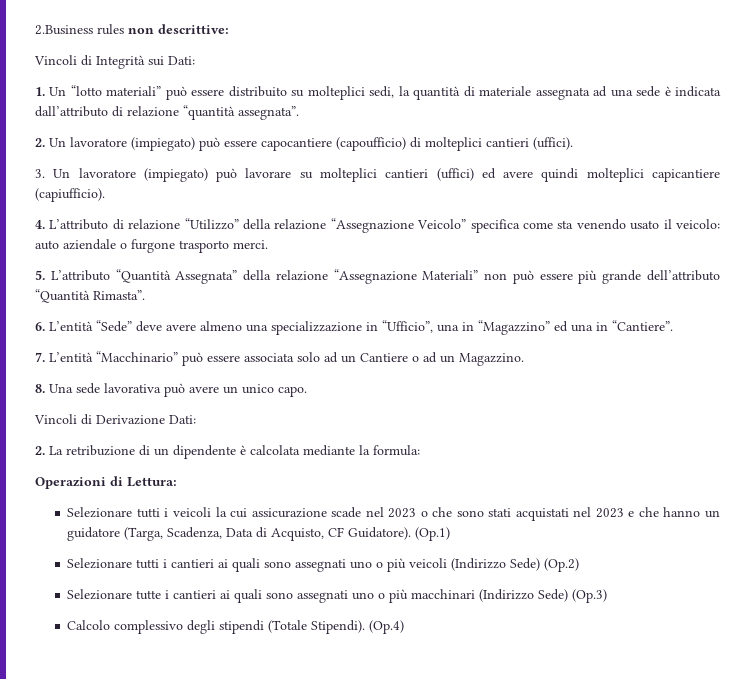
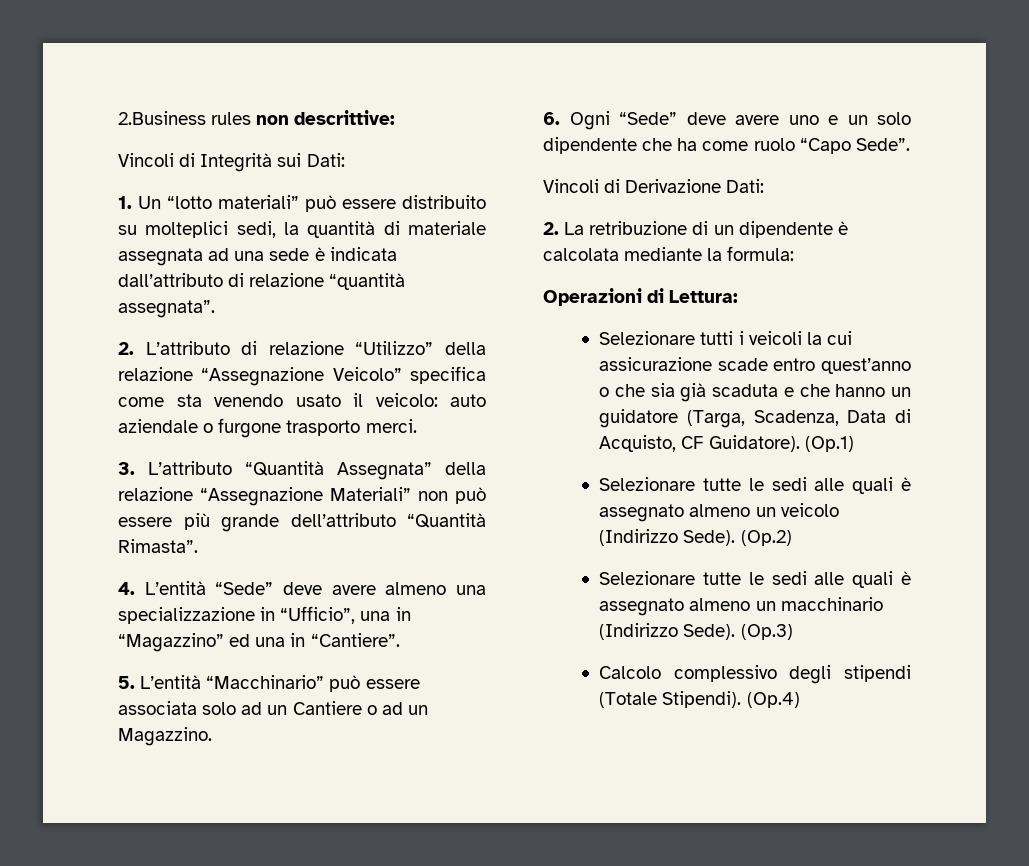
[49,137,573,151] [35,168,720,182] [35,188,105,202] [35,220,45,229] Un lavoratore (impiegato) può essere capocantiere (capoufficio) di molteplici cantieri (uffici). // 3. Un lavoratore (impiegato) può lavorare su molteplici cantieri (uffici) ed avere quindi molteplici capicantiere (capiufficio). // 4. -> (134, 348) none
[35,270,45,280] 5. -> [118,462,135,475] 3.
[35,322,45,331] 6. -> [118,582,135,595] 4.
[35,352,45,362] 7. -> [118,676,135,689] 5.
[35,383,307,397] 8. Una sede lavorativa può avere un unico capo. -> [543,111,911,130] [543,137,910,154] 6. Ogni “Sede” deve avere uno e un solo dipendente che ha come ruolo “Capo Sede”.
[365,507,624,521] nel 2023 o che sono stati acquistati nel 2023 -> [773,358,911,374] [599,383,779,402] entro quest’anno o che sia già scaduta
[136,558,580,572] [67,589,569,603] tutti i cantieri ai quali sono assegnati uno o più veicoli (Indirizzo Sede) (Op.2) // Selezionare tutte i cantieri ai quali sono assegnati uno o più macchinari (Indirizzo Sede) -> [703,477,911,494] [599,503,839,522] [599,529,792,546] [599,571,911,588] [599,597,883,616] [599,623,736,640] tutte le sedi alle quali è assegnato almeno un veicolo (Indirizzo Sede). (Op.2) // Selezionare tutte le sedi alle quali è assegnato almeno un macchinario (Indirizzo Sede).

